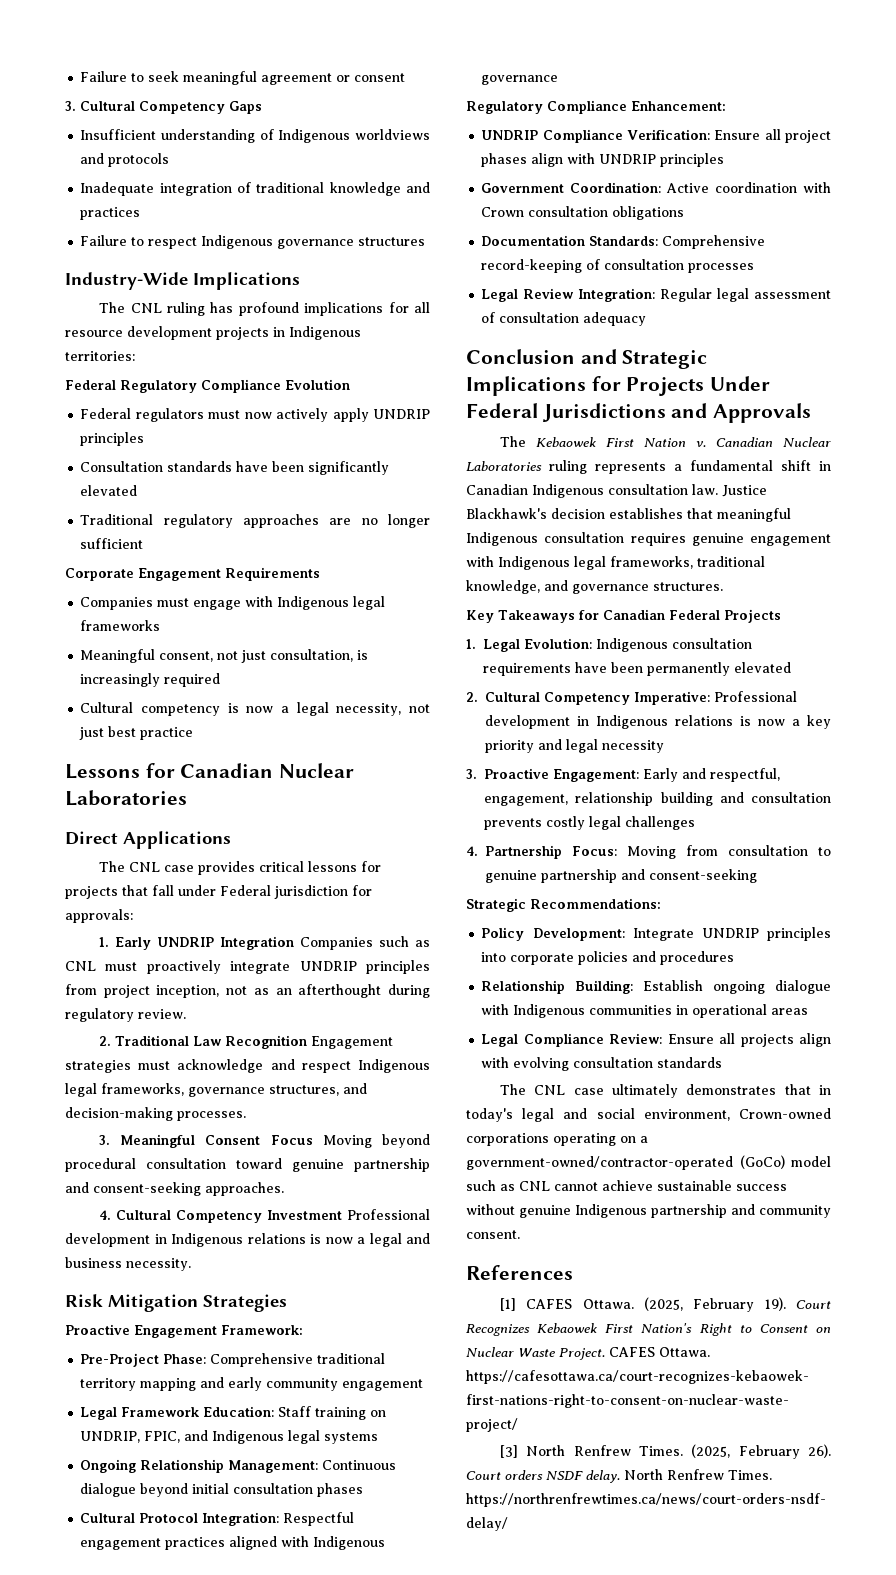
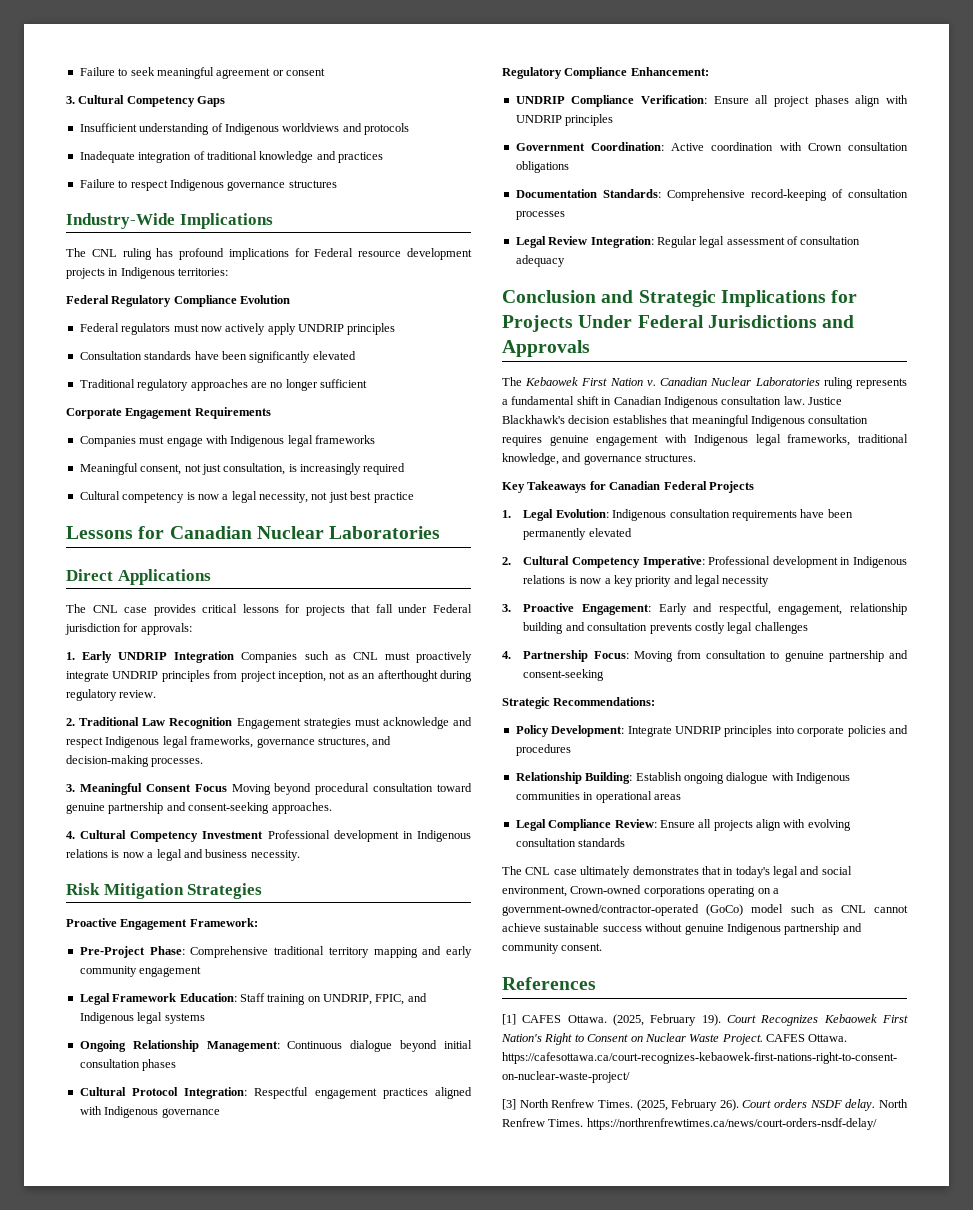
[414,302,430,313] all -> [314,248,354,257] Federal

